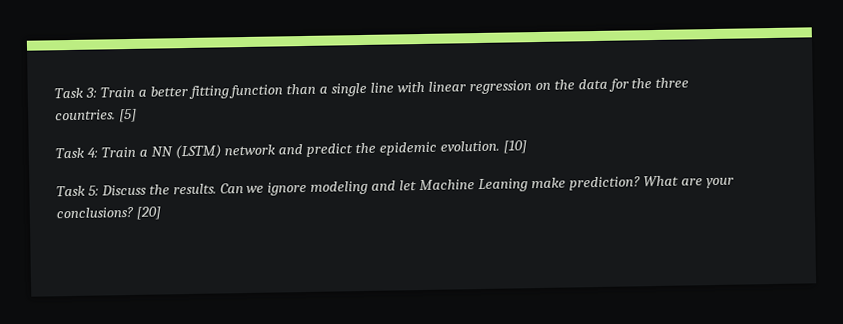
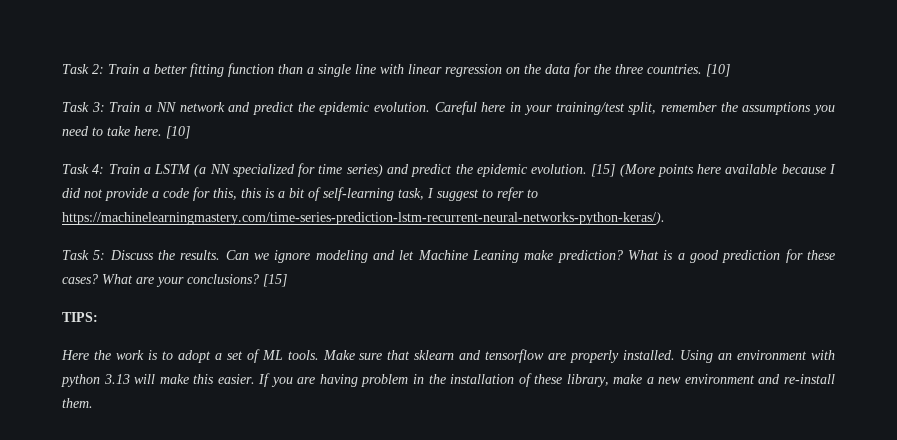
[54,87,97,99] Task 3: -> [62,64,104,74] Task 2:
[118,108,137,123] [55,147,98,159] [5] // Task 4: -> [706,64,730,77] [62,102,105,112] [10] // Task 3:
[174,144,222,160] (LSTM) -> (176, 107) none
[502,140,527,154] [10] -> [434,101,836,115] [62,126,190,139] [62,163,836,177] [62,187,538,201] [62,212,665,225] Careful here in your training/test split, remember the assumptions you need to take here. [10] // Task 4: Train a LSTM (a NN specialized for time series) and predict the epidemic evolution. [15] (More points here available because I did not provide a code for this, this is a bit of self-learning task, I suggest to refer to https://machinelearningmastery.com/time-series-prediction-lstm-recurrent-neural-networks-python-keras/).
[680,177,734,189] [56,206,161,220] are your conclusions? [20] -> [663,249,836,263] [62,274,287,287] [62,312,98,322] [61,349,835,363] [61,373,835,387] [62,398,93,408] is a good prediction for these cases? What are your conclusions? [15] // TIPS: // Here the work is to adopt a set of ML tools. Make sure that sklearn and tensorflow are properly installed. Using an environment with python 3.13 will make this easier. If you are having problem in the installation of these library, make a new environment and re-install them.

